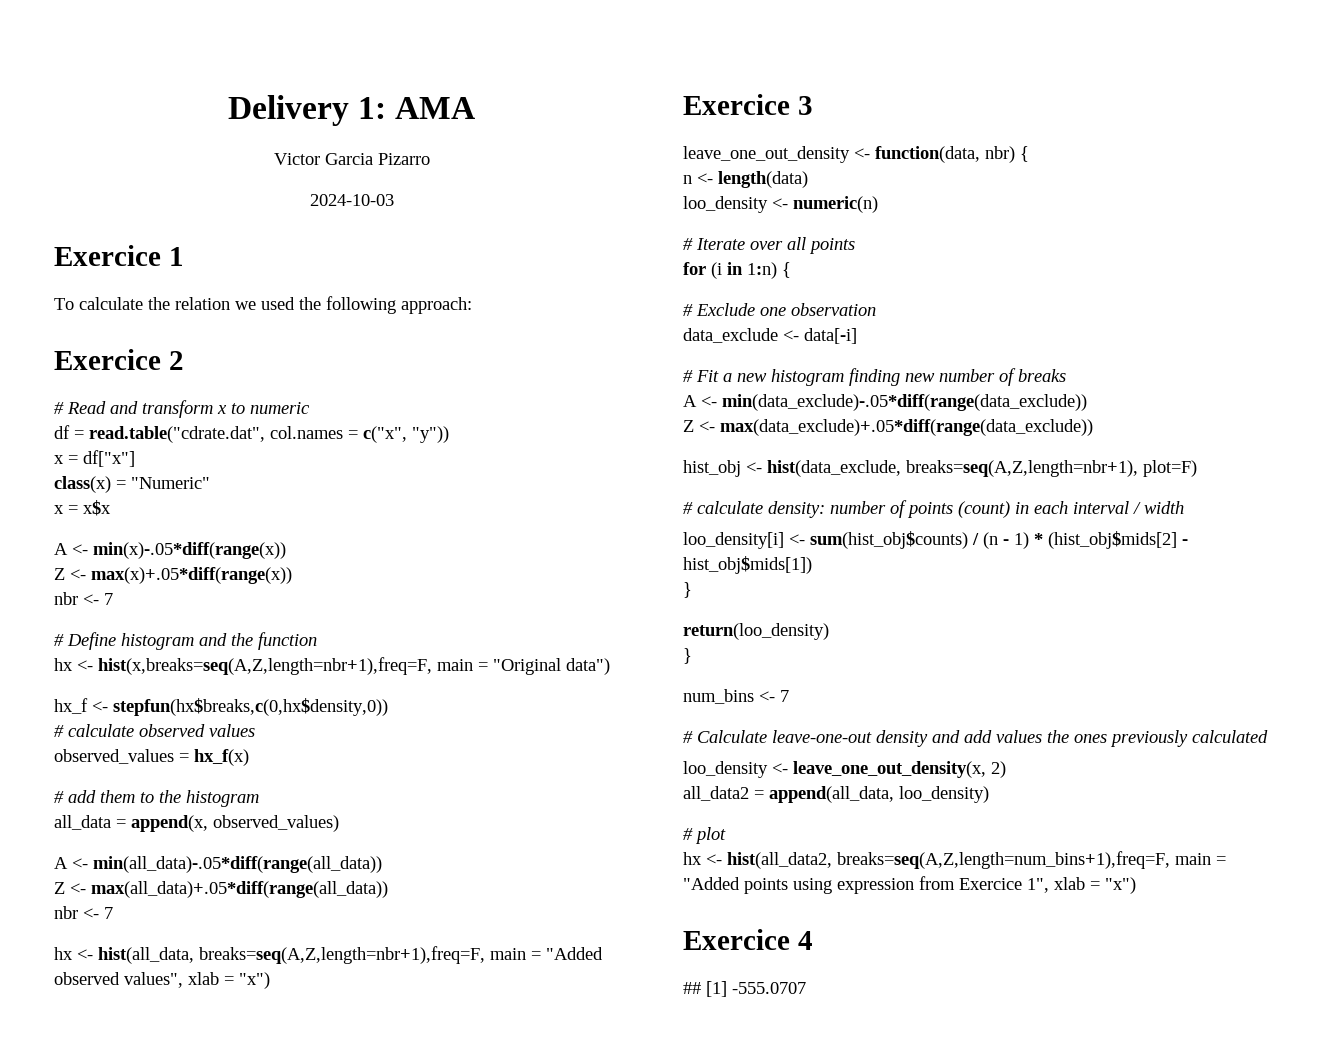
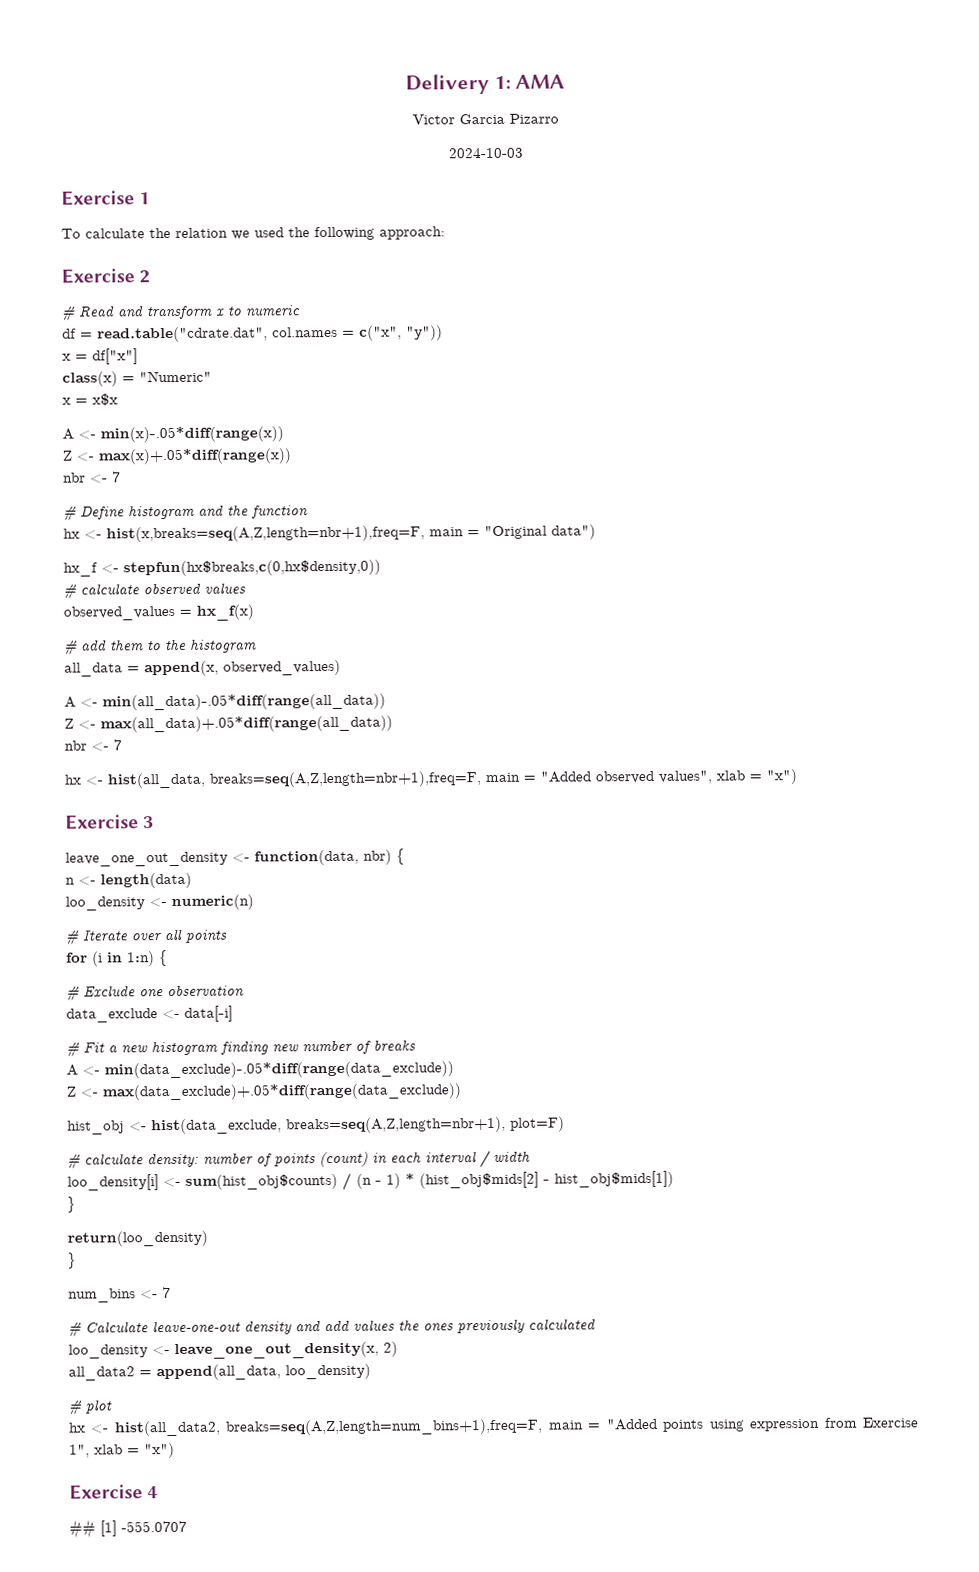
[54,245,161,266] Exercice -> [61,190,135,206] Exercise
[54,349,161,370] Exercice -> [61,268,135,284] Exercise
[683,94,790,115] Exercice -> [65,814,139,830] Exercise
[959,878,1022,890] Exercice -> [862,1417,920,1428] Exercise
[683,929,790,950] Exercice -> [69,1484,143,1500] Exercise

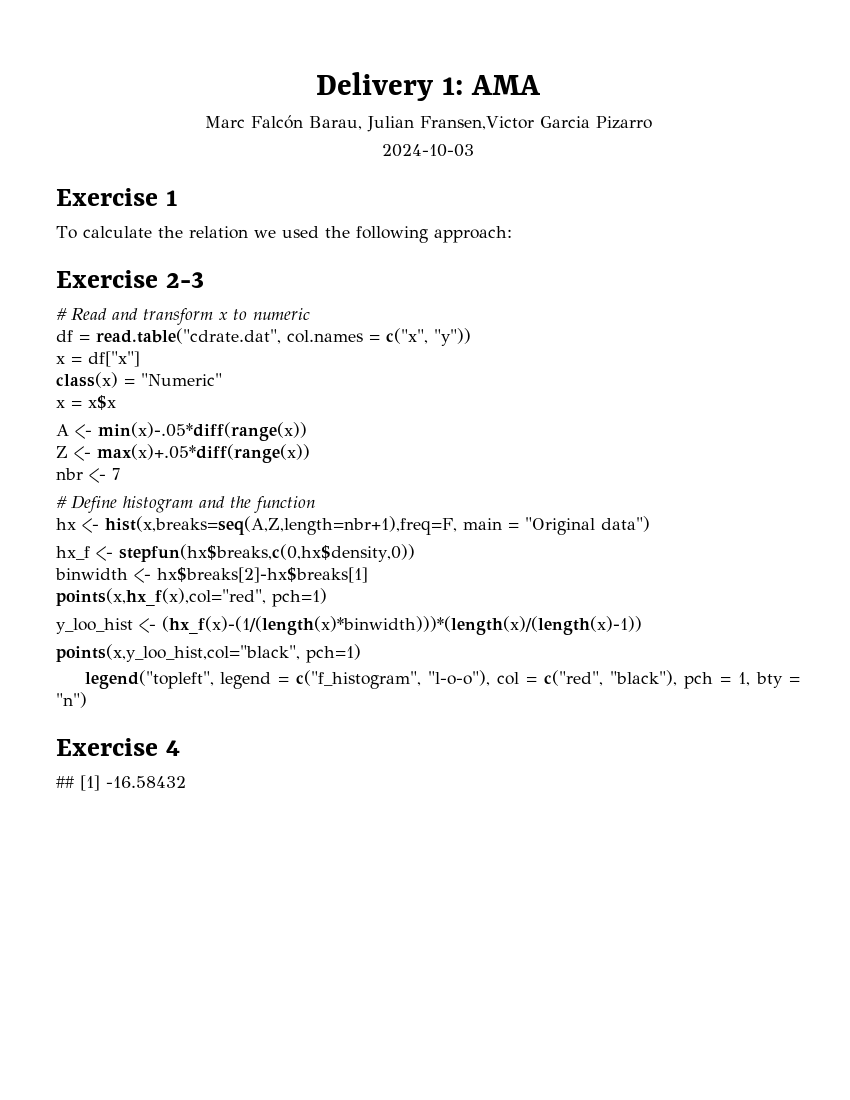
[411,114,455,125] Victor -> [204,115,534,132] Marc Falcón Barau, Julian Fransen,Victor
[139,270,151,284] 2 -> [166,272,205,288] 2-3
[63,582,246,599] [63,604,254,621] [64,638,257,655] [64,659,341,677] [64,693,386,711] [64,715,393,733] [64,739,122,752] [64,769,797,789] [65,814,155,830] [65,848,405,867] [65,872,192,889] [65,894,254,911] [65,928,227,945] [66,950,168,967] [66,985,244,1001] [66,1005,233,1023] [66,1039,416,1057] [66,1061,454,1079] [66,1083,461,1101] [67,1116,565,1135] [67,1150,531,1169] [67,1170,674,1191] [67,1196,76,1213] [67,1230,208,1247] [67,1252,77,1269] [68,1287,171,1303] [68,1318,596,1337] [68,1341,398,1359] [68,1363,371,1381] [68,1399,112,1415] [68,1417,920,1437] [69,1442,175,1459] # calculate observed values // observed_values = hx_f(x) // # add them to the histogram // all_data = append(x, observed_values) // A <- min(all_data)-.05*diff(range(all_data)) // Z <- max(all_data)+.05*diff(range(all_data)) // nbr <- 7 // hx <- hist(all_data, breaks=seq(A,Z,length=nbr+1),freq=F, main = "Added observed values", xlab = "x") // Exercise 3 // leave_one_out_density <- function(data, nbr) { // n <- length(data) // loo_density <- numeric(n) // # Iterate over all points // for (i in 1:n) { // # Exclude one observation // data_exclude <- data[-i] // # Fit a new histogram finding new number of breaks // A <- min(data_exclude)-.05*diff(range(data_exclude)) // Z <- max(data_exclude)+.05*diff(range(data_exclude)) // hist_obj <- hist(data_exclude, breaks=seq(A,Z,length=nbr+1), plot=F) // # calculate density: number of points (count) in each interval / width // loo_density[i] <- sum(hist_obj$counts) / (n - 1) * (hist_obj$mids[2] - hist_obj$mids[1]) // } // return(loo_density) // } // num_bins <- 7 // # Calculate leave-one-out density and add values the ones previously calculated // loo_density <- leave_one_out_density(x, 2) // all_data2 = append(all_data, loo_density) // # plot // hx <- hist(all_data2, breaks=seq(A,Z,length=num_bins+1),freq=F, main = "Added points using expression from Exercise 1", xlab = "x") -> [55,567,368,583] [56,588,327,607] [56,616,642,635] [56,644,361,663] [84,670,801,689] [56,692,87,708] binwidth <- hx$breaks[2]-hx$breaks[1] // points(x,hx_f(x),col="red", pch=1) // y_loo_hist <- (hx_f(x)-(1/(length(x)*binwidth)))*(length(x)/(length(x)-1)) // points(x,y_loo_hist,col="black", pch=1) // legend("topleft", legend = c("f_histogram", "l-o-o"), col = c("red", "black"), pch = 1, bty = "n")
[121,1520,187,1533] -555.0707 -> [106,776,186,788] -16.58432

